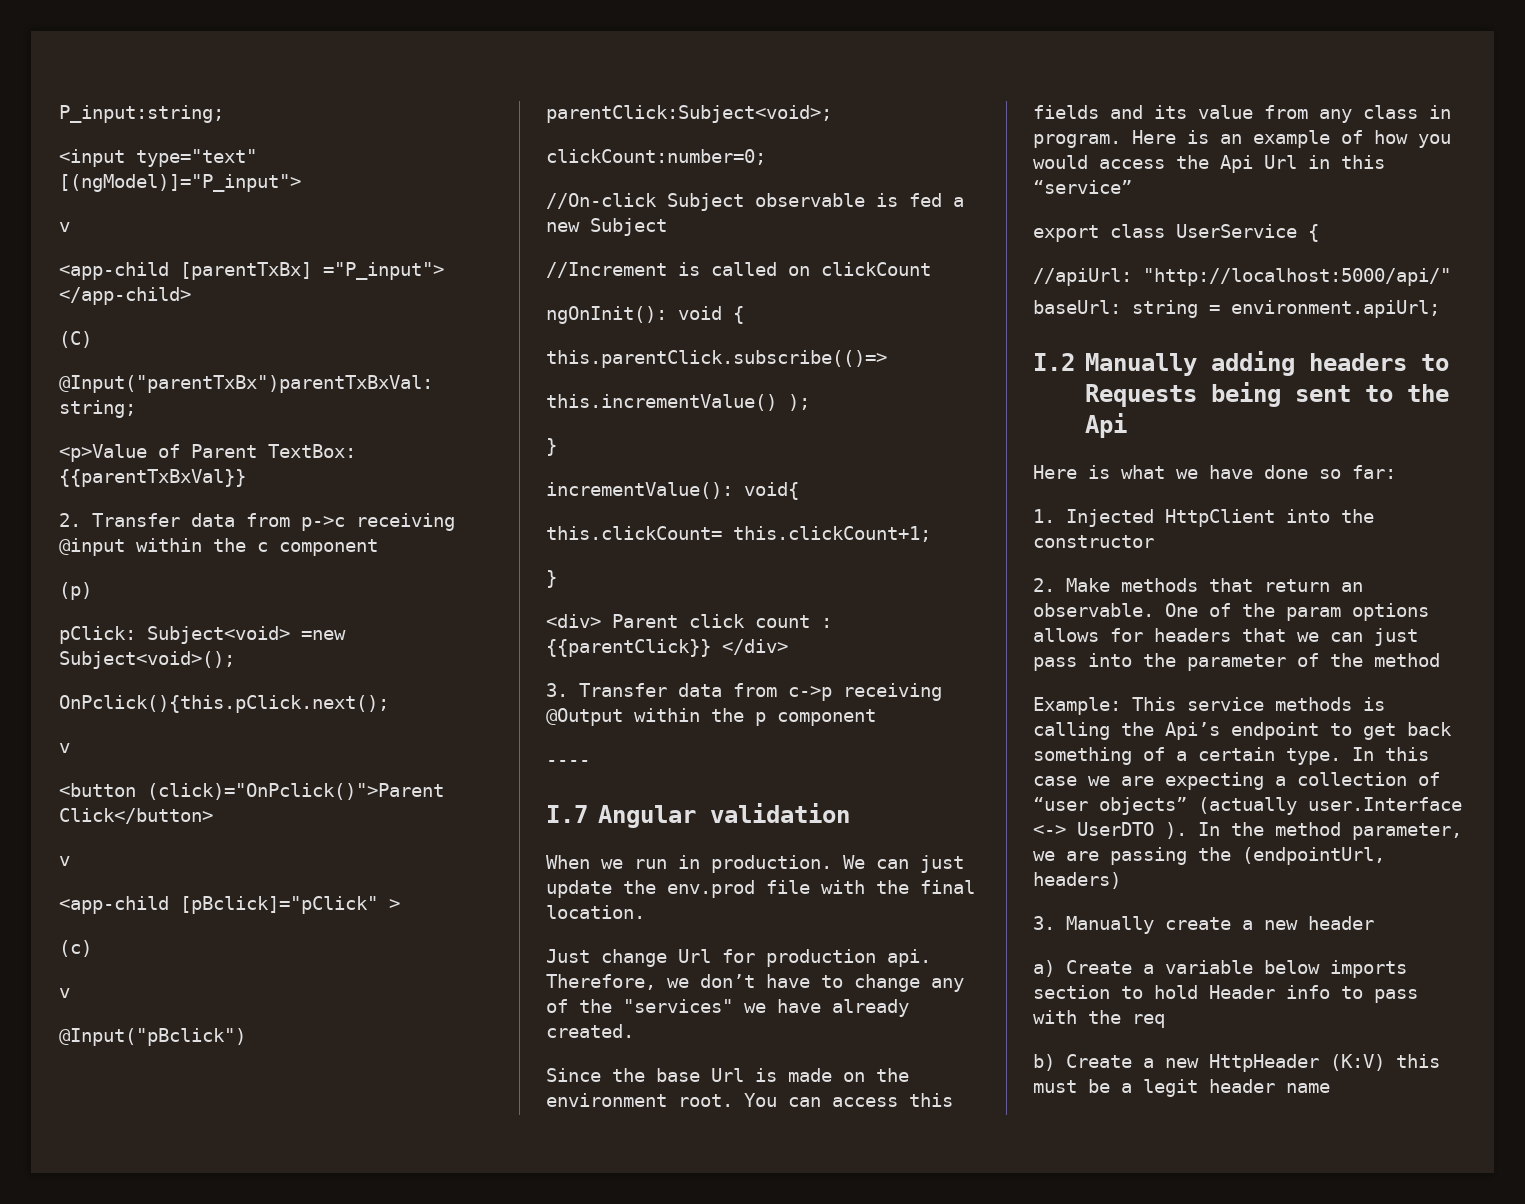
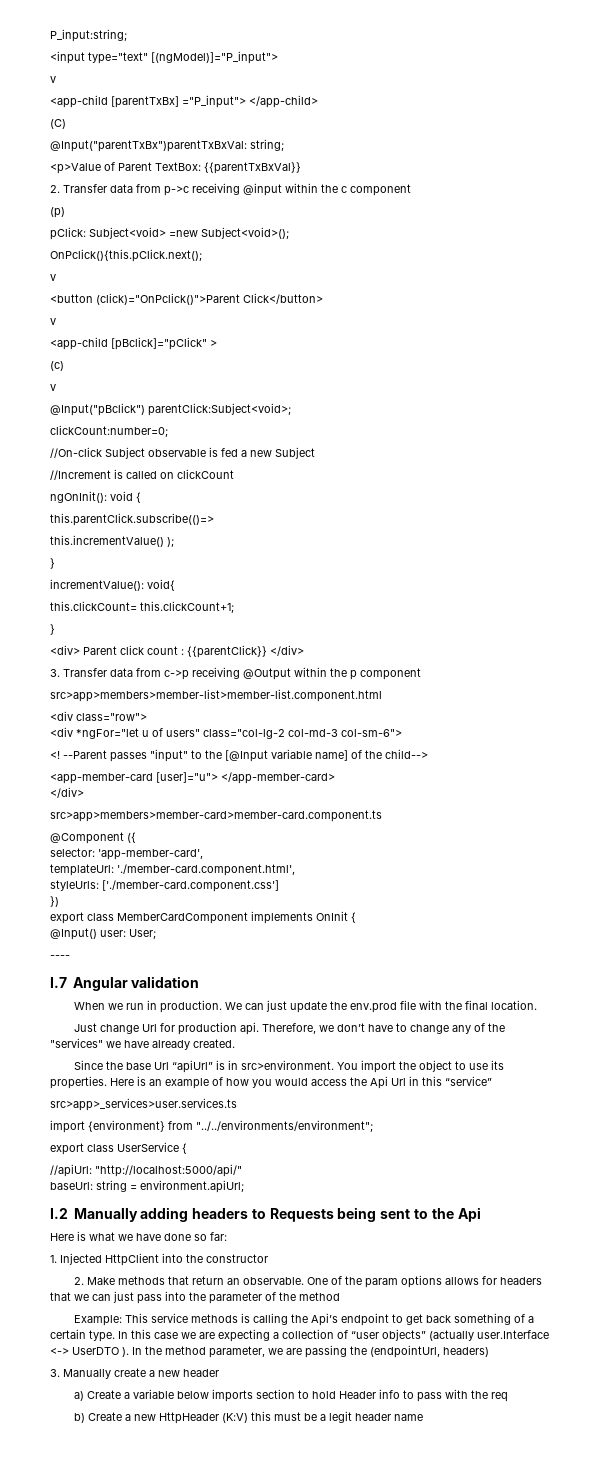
(876, 717) none -> [50,689,382,702] [50,711,147,721] [50,727,402,739] [50,749,428,762] [50,772,335,784] [50,787,84,798] [50,810,382,822] [50,832,136,844] [50,848,203,860] [50,864,295,876] [50,880,279,892] [50,896,59,907] [50,911,356,924] [50,928,156,940] // src>app>members>member-list>member-list.component.html // <div class="row"> // <div *ngFor="let u of users" class="col-lg-2 col-md-3 col-sm-6"> // <! --Parent passes "input" to the [@Input variable name] of the child--> // <app-member-card [user]="u"> </app-member-card> // </div> // src>app>members>member-card>member-card.component.ts // @Component ({ // selector: 'app-member-card', // templateUrl: './member-card.component.html', // styleUrls: ['./member-card.component.css'] // }) // export class MemberCardComponent implements OnInit { // @Input() user: User;
[755,1068,909,1082] [546,1093,953,1107] [1033,105,1451,123] [1033,134,1121,148] is made on the environment root. You can access this fields and its value from any class in program. -> [172,1060,505,1073] [50,1076,107,1089] “apiUrl” is in src>environment. You import the object to use its properties.
(1132, 187) none -> [50,1098,237,1111] [50,1120,373,1133] // src>app>_services>user.services.ts // import {environment} from "../../environments/environment";

